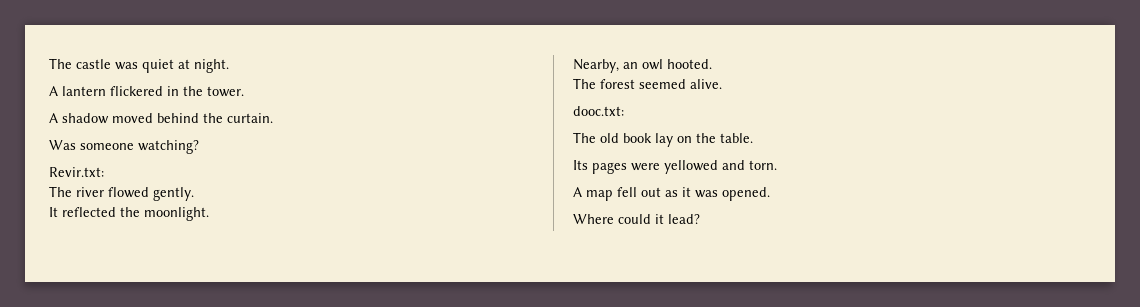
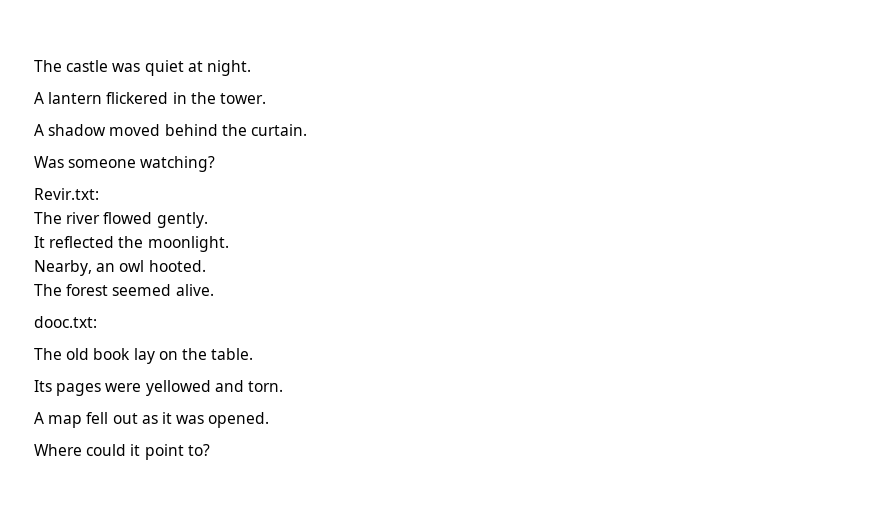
[668,214,700,224] lead? -> [144,444,210,460] point to?

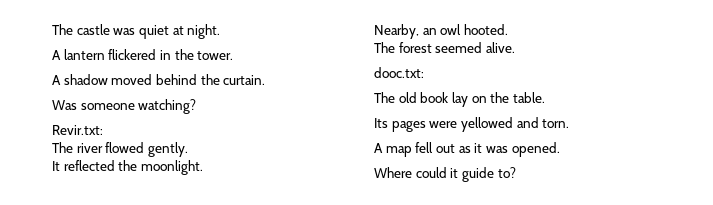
[144,444,184,460] point -> [461,167,494,182] guide

